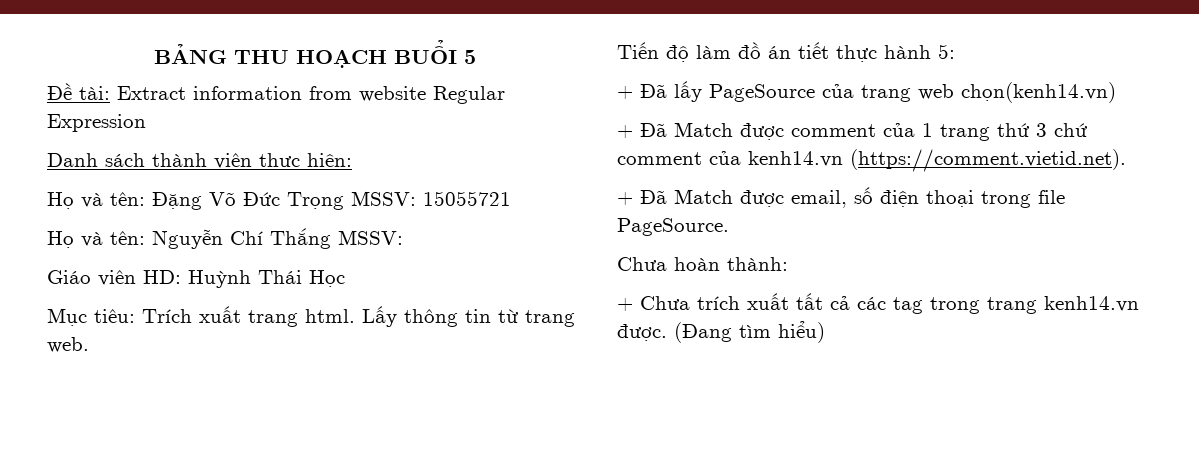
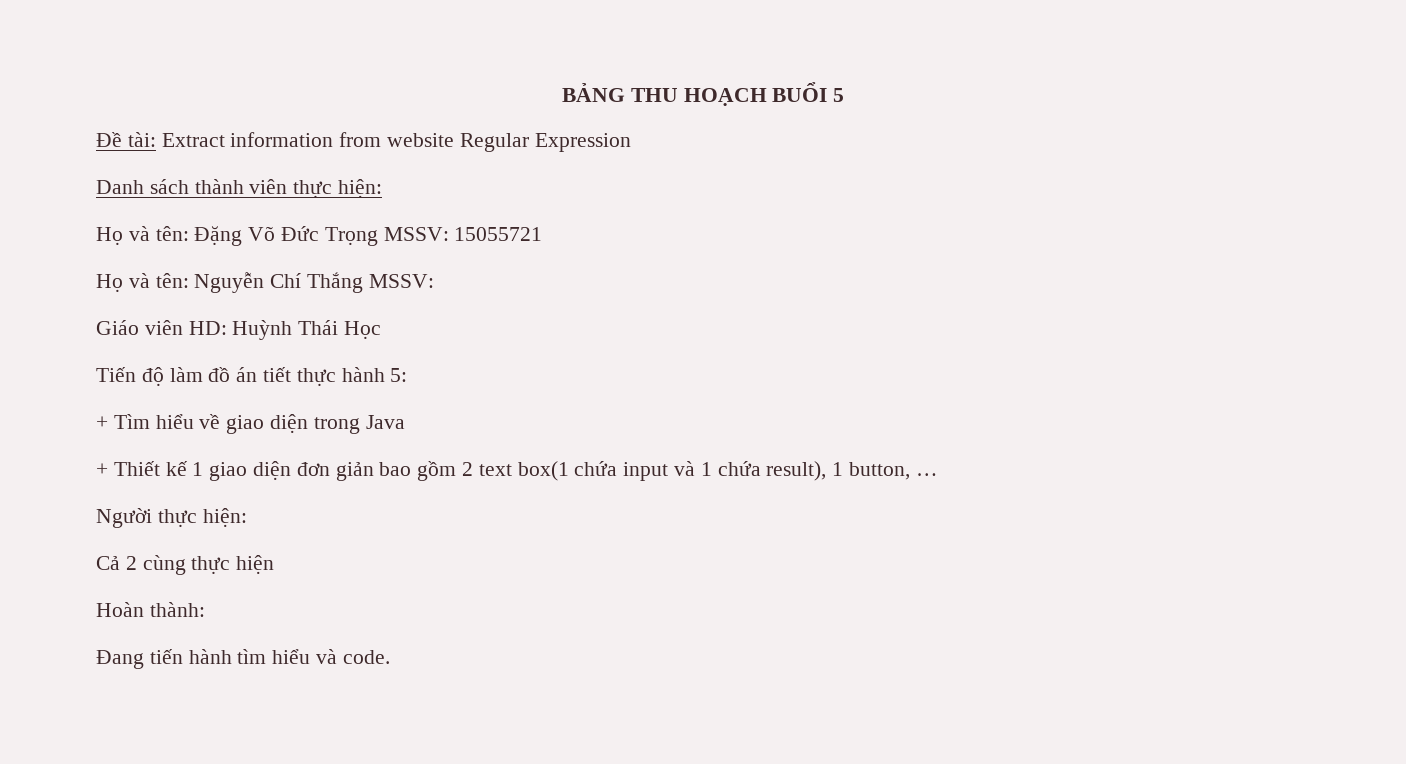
[47,306,575,327] [47,337,89,353] // Mục tiêu: Trích xuất trang html. Lấy thông tin từ trang web. -> (382, 330) none
[640,81,1116,103] [617,122,1088,141] [617,149,1126,172] [617,187,1065,208] [617,218,729,236] [617,257,788,271] [617,293,1139,314] [617,321,825,343] Đã lấy PageSource của trang web chọn(kenh14.vn) // + Đã Match được comment của 1 trang thứ 3 chứ comment của kenh14.vn (https://comment.vietid.net). // + Đã Match được email, số điện thoại trong file PageSource. // Chưa hoàn thành: // + Chưa trích xuất tất cả các tag trong trang kenh14.vn được. (Đang tìm hiểu) -> [113,414,405,434] [96,461,938,481] [96,508,247,528] [96,555,275,575] [96,602,205,617] [96,649,390,669] Tìm hiểu về giao diện trong Java // + Thiết kế 1 giao diện đơn giản bao gồm 2 text box(1 chứa input và 1 chứa result), 1 button, … // Người thực hiện: // Cả 2 cùng thực hiện // Hoàn thành: // Đang tiến hành tìm hiểu và code.

